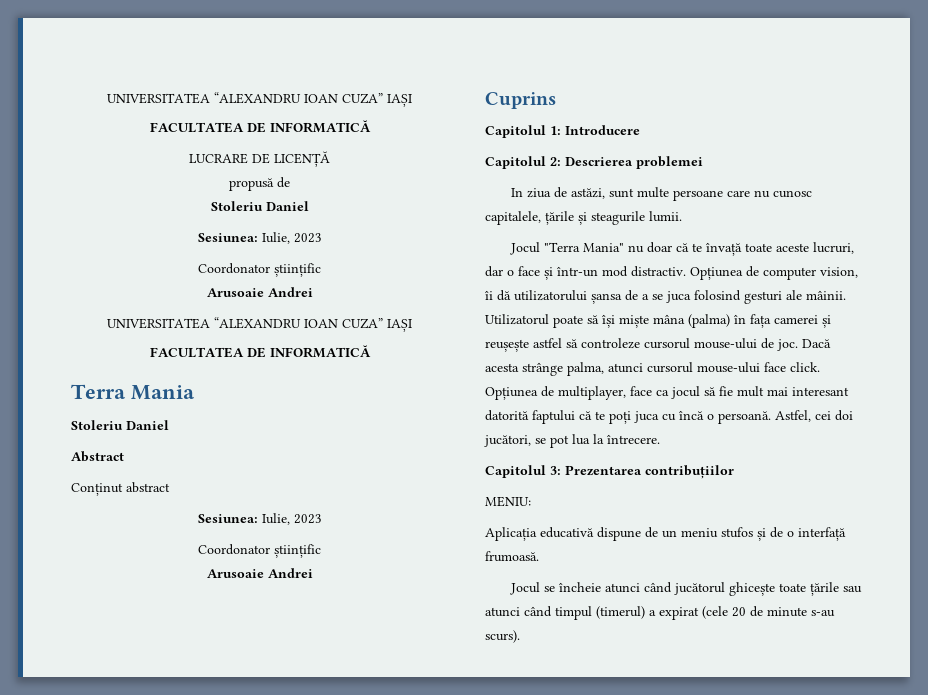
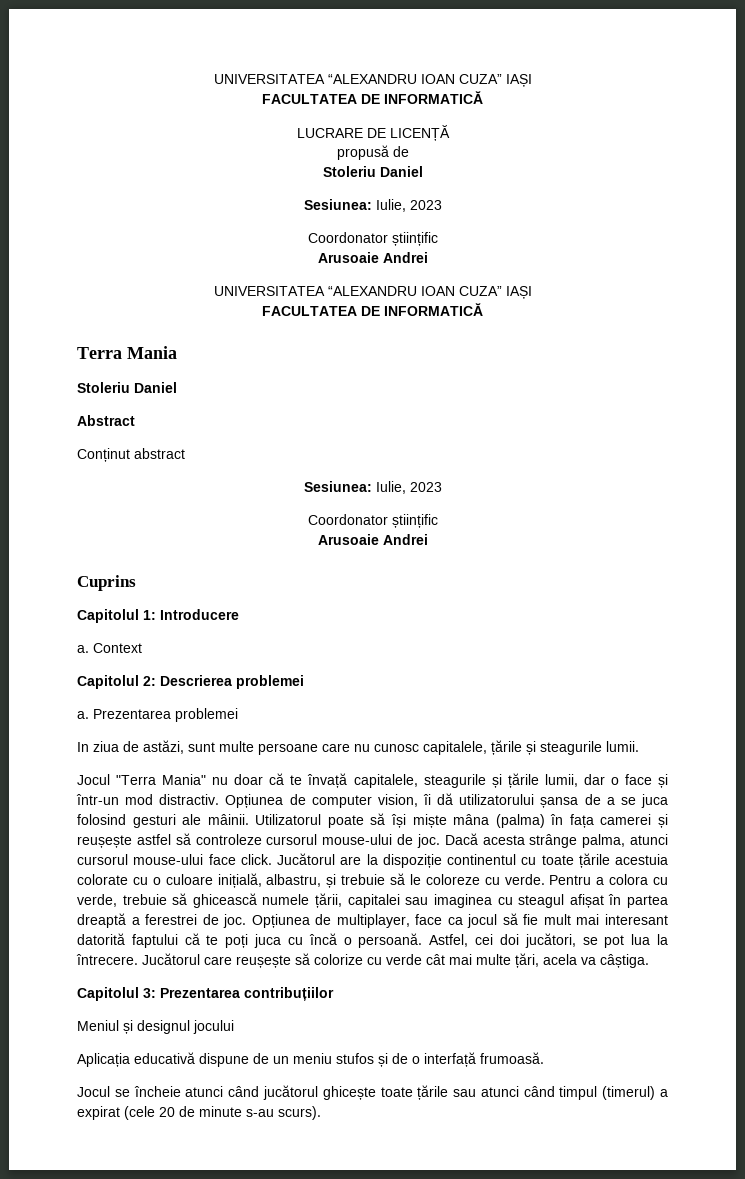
(640, 130) none -> [77,643,142,653] // a. Context
(703, 162) none -> [77,708,238,722] // a. Prezentarea problemei
[745,242,855,254] toate aceste lucruri, -> [353,773,578,788] capitalele, steagurile și țările lumii,
(820, 367) none -> [277,853,668,868] [77,873,668,888] [77,893,669,908] [77,913,247,928] Jucătorul are la dispoziție continentul cu toate țările acestuia colorate cu o culoare inițială, albastru, și trebuie să le coloreze cu verde. Pentru a colora cu verde, trebuie să ghicească numele țării, capitalei sau imaginea cu steagul afișat în partea dreaptă a ferestrei de joc.
(660, 439) none -> [142,953,649,968] Jucătorul care reușește să colorize cu verde cât mai multe țări, acela va câștiga.
[485,496,531,507] MENIU: -> [77,1020,234,1034] Meniul și designul jocului

